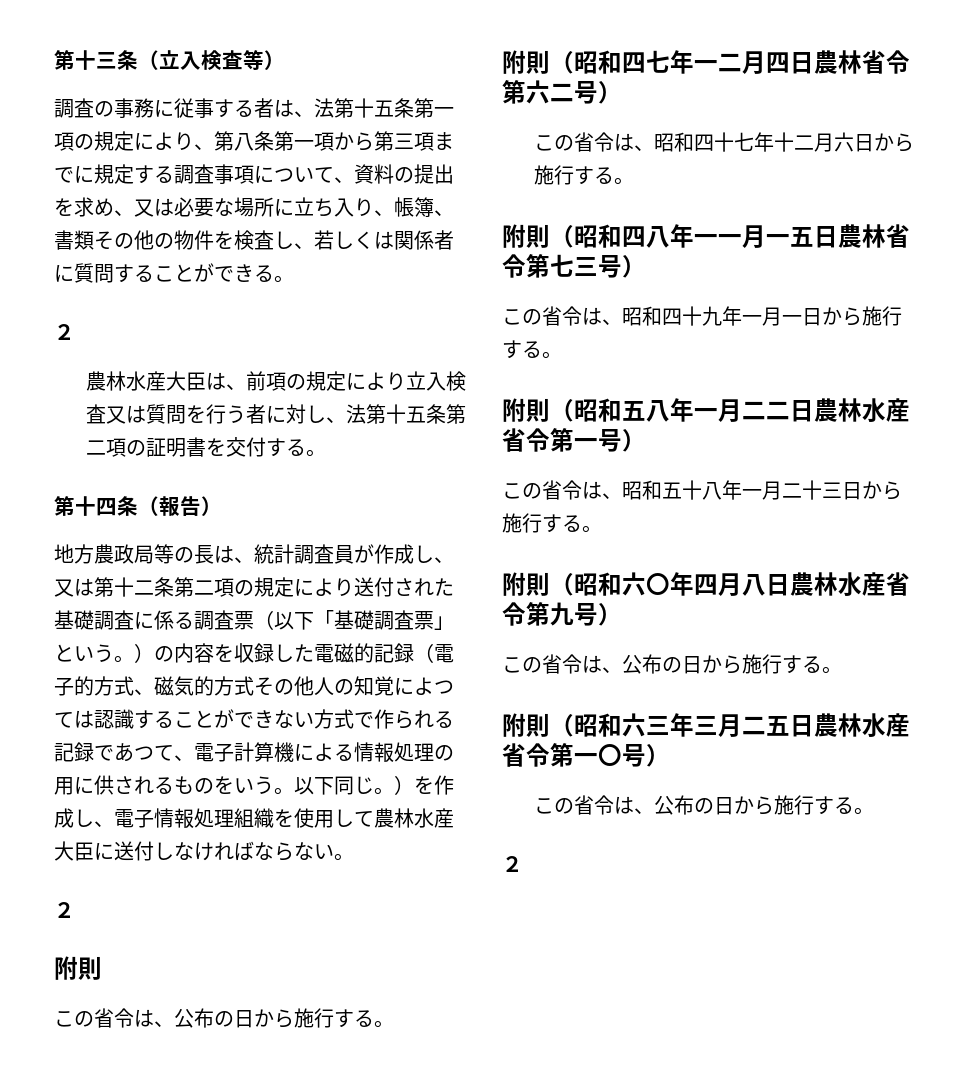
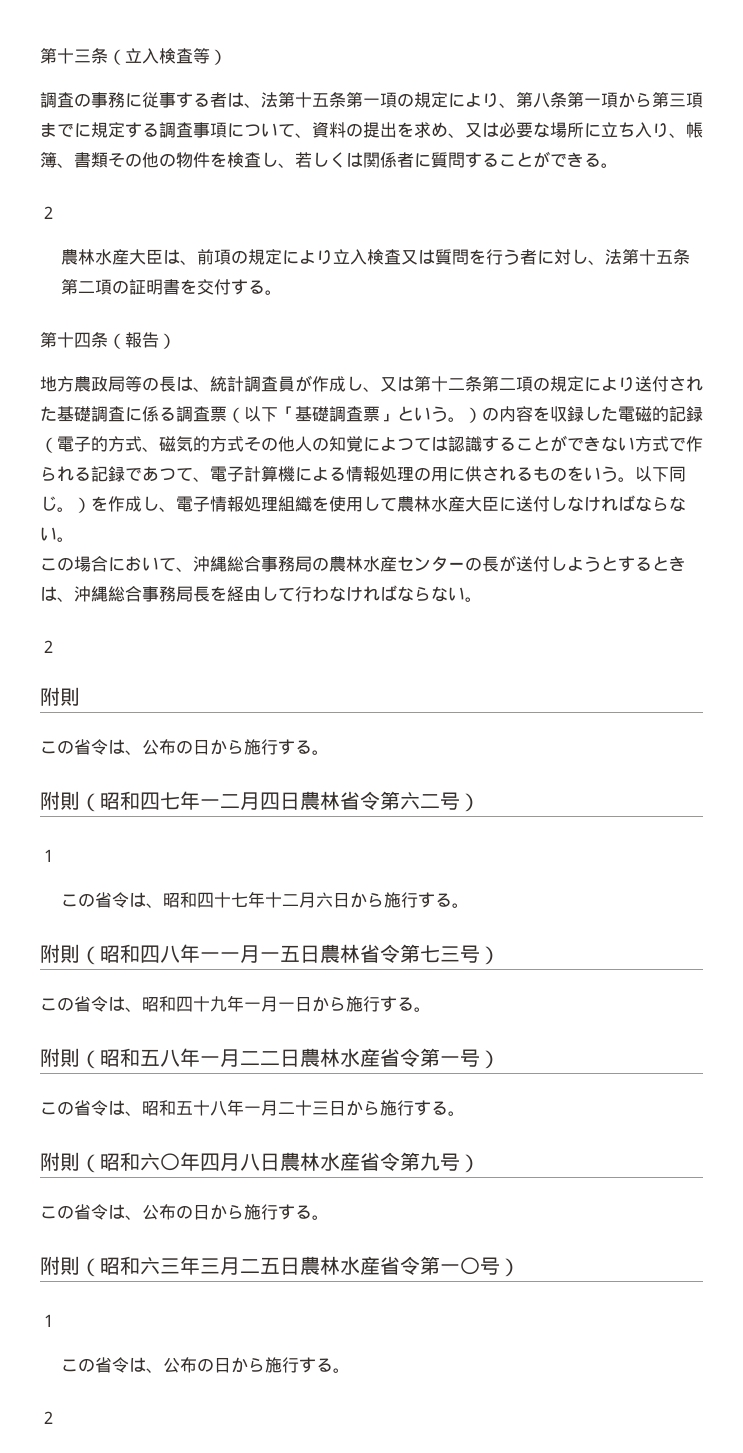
(354, 857) none -> [40,555,686,572] [40,585,482,602] // この場合において、沖縄総合事務局の農林水産センターの長が送付しようとするときは、沖縄総合事務局長を経由して行わなければならない。
(622, 92) none -> [40,849,57,862] // １
(670, 755) none -> [40,1314,57,1327] // １

